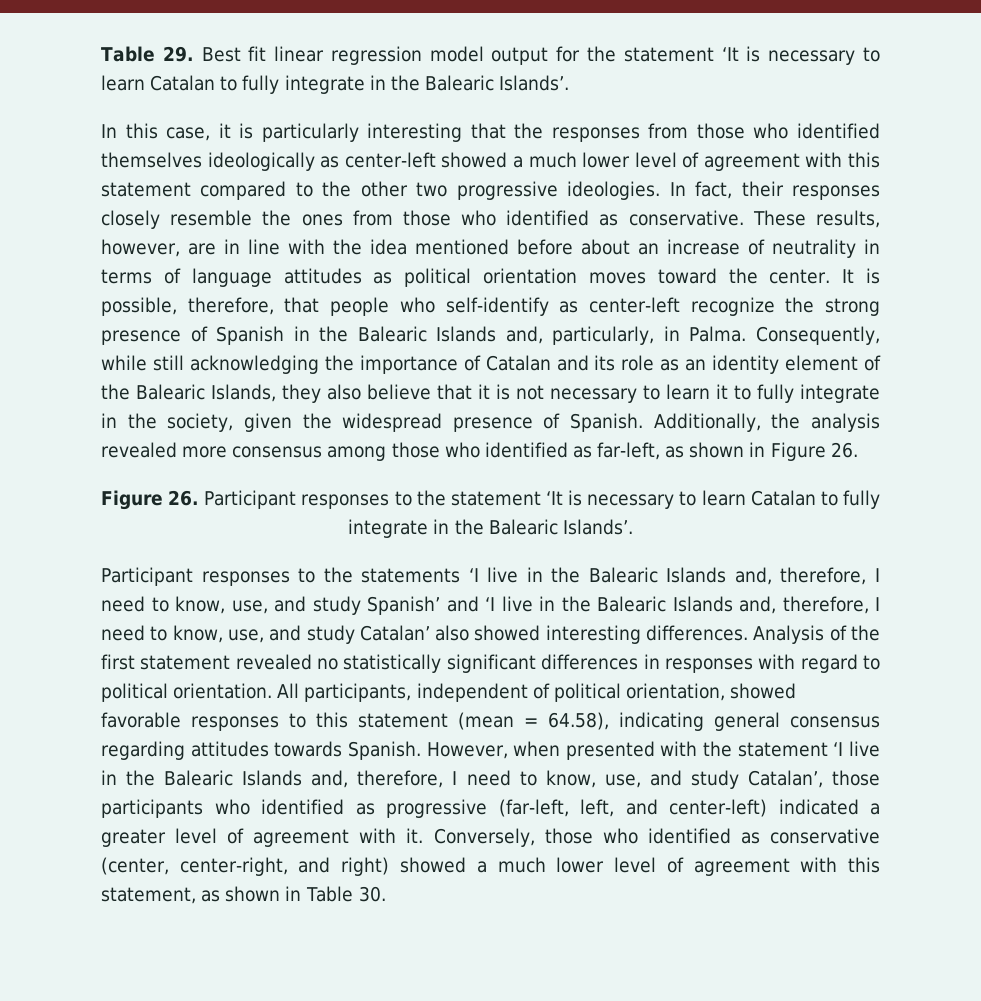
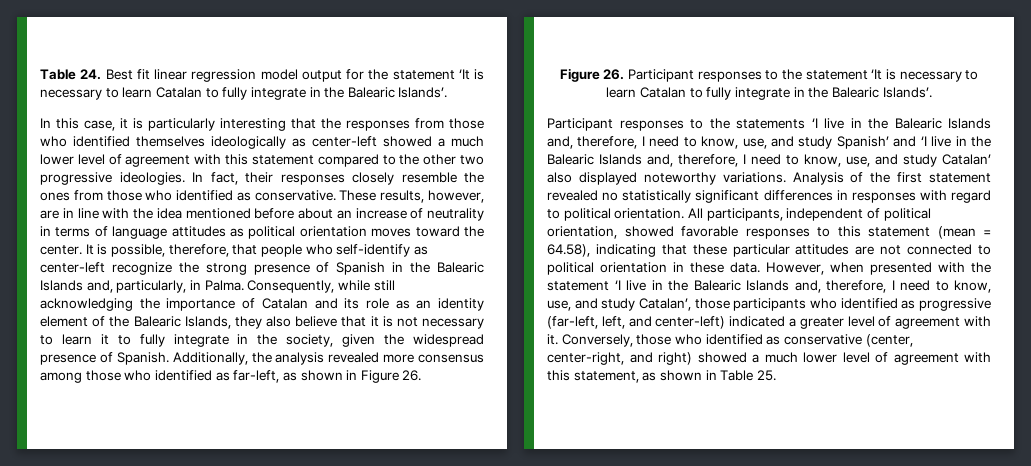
[101,46,194,62] Table 29. -> [40,69,102,80] Table 24.
[474,625,749,644] showed interesting differences. -> [578,172,786,185] displayed noteworthy variations.
[714,712,880,731] [101,741,421,760] general consensus regarding attitudes towards Spanish. -> [661,244,992,257] [547,262,760,275] that these particular attitudes are not connected to political orientation in these data.
[358,886,386,902] 30. -> [756,370,776,381] 25.

